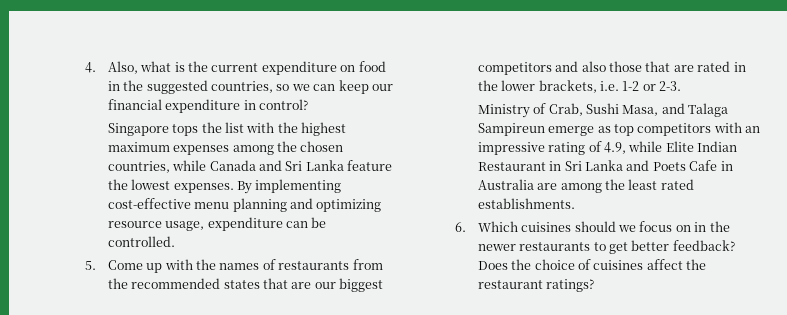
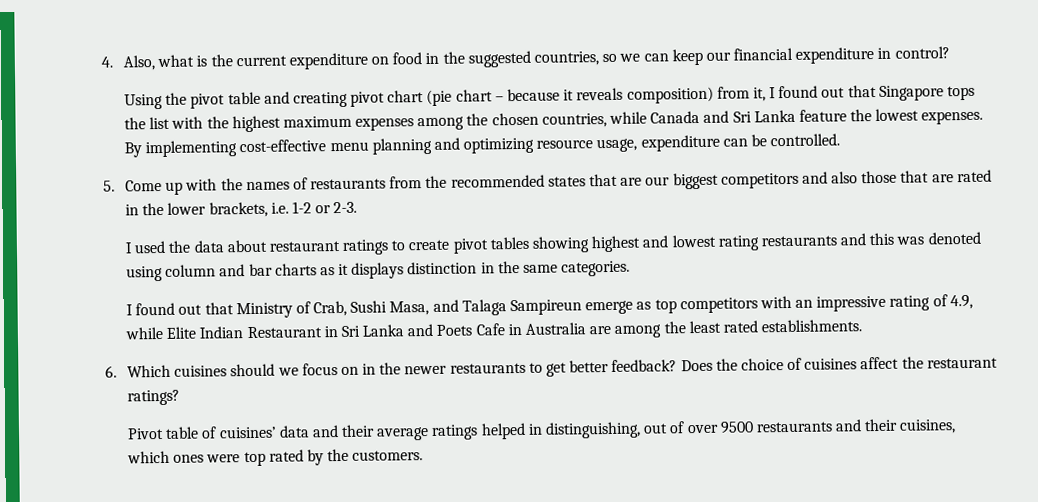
(309, 104) none -> [123,85,877,110] Using the pivot table and creating pivot chart (pie chart – because it reveals composition) from it, I found out that
(682, 86) none -> [124,231,981,255] [125,260,631,282] [125,302,234,316] I used the data about restaurant ratings to create pivot tables showing highest and lowest rating restaurants and this was denoted using column and bar charts as it displays distinction in the same categories. // I found out that
(595, 285) none -> [126,418,957,441] [126,448,424,467] // Pivot table of cuisines’ data and their average ratings helped in distinguishing, out of over 9500 restaurants and their cuisines, which ones were top rated by the customers.

